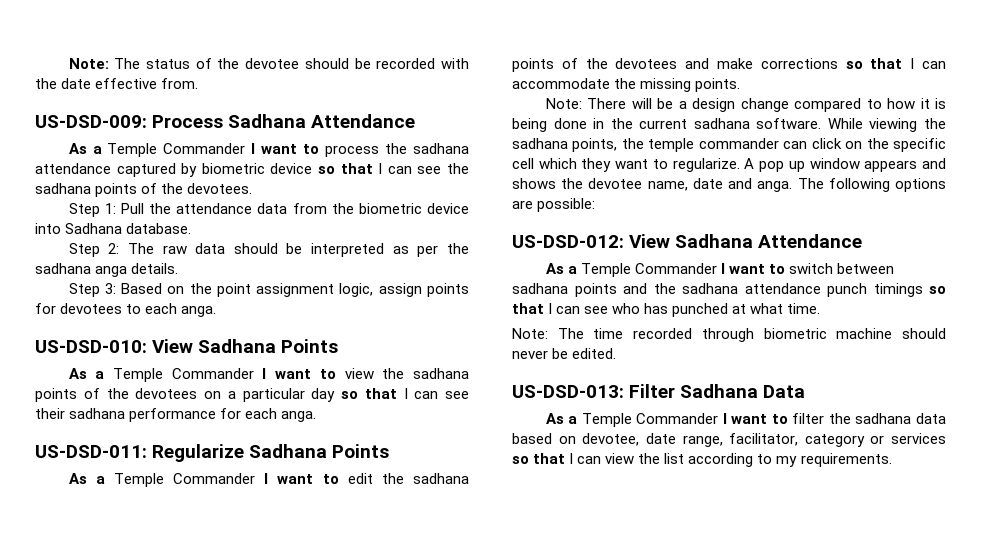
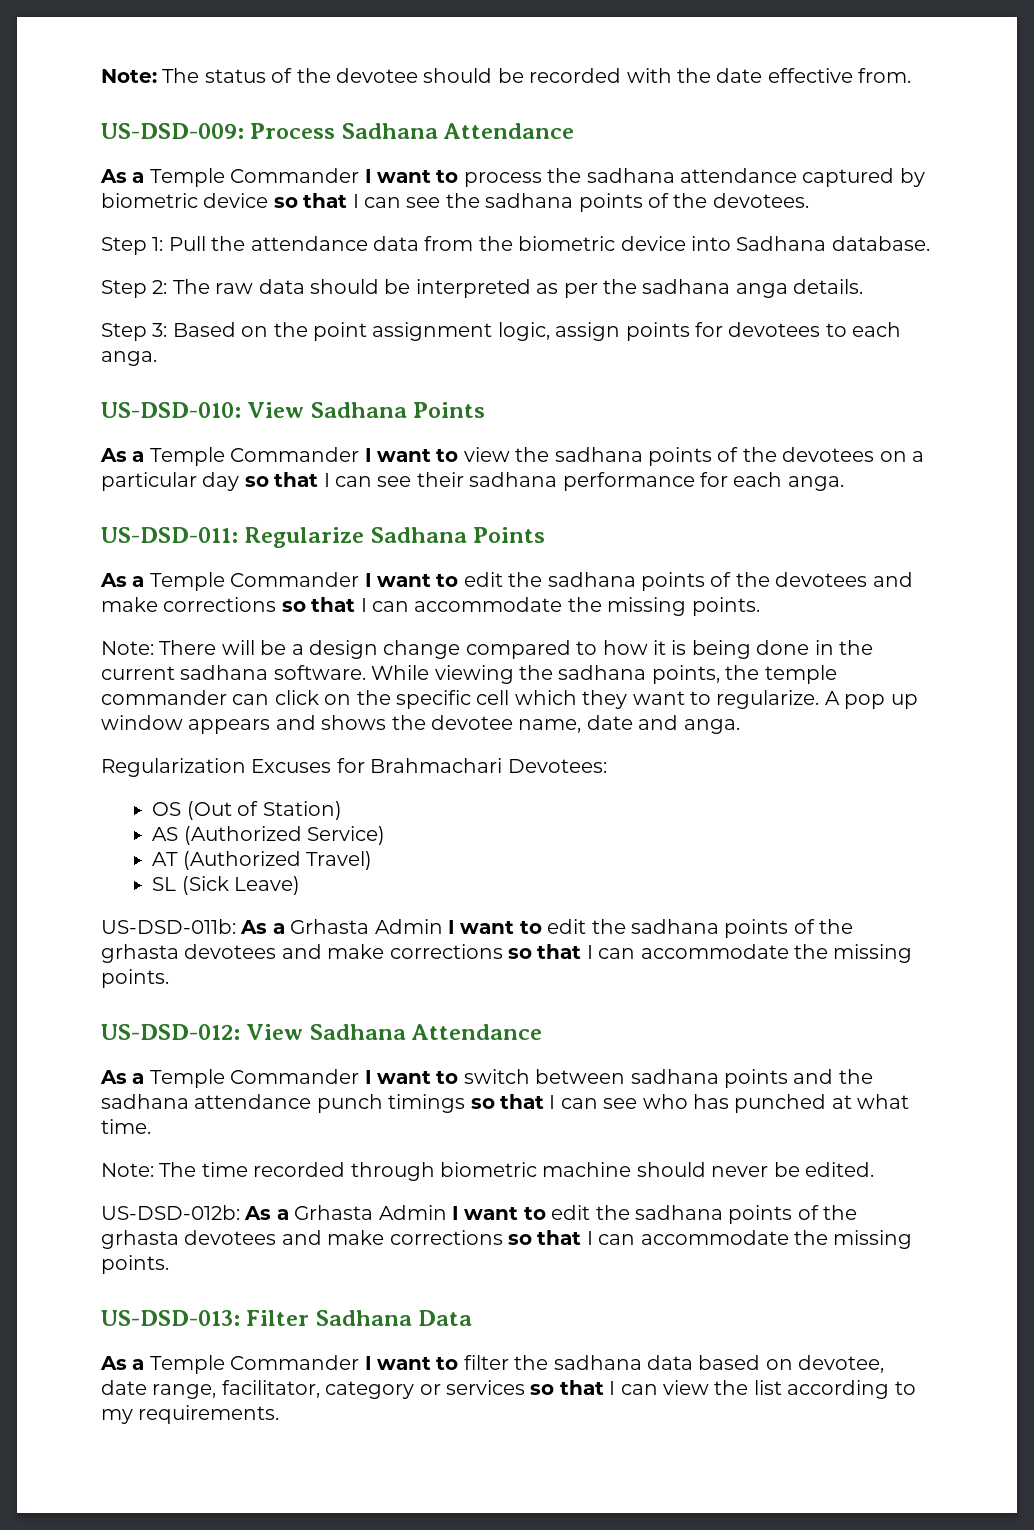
[797,178,946,192] [512,198,596,212] The following options are possible: -> [101,758,607,777] [152,801,342,820] [152,826,386,845] [152,851,373,870] [152,876,301,895] [101,919,854,938] [101,944,913,963] [101,969,169,988] // Regularization Excuses for Brahmachari Devotees: // OS (Out of Station) // AS (Authorized Service) // AT (Authorized Travel) // SL (Sick Leave) // US-DSD-011b: As a Grhasta Admin I want to edit the sadhana points of the grhasta devotees and make corrections so that I can accommodate the missing points.
(617, 353) none -> [101,1205,858,1224] [101,1230,913,1249] [101,1255,169,1274] // US-DSD-012b: As a Grhasta Admin I want to edit the sadhana points of the grhasta devotees and make corrections so that I can accommodate the missing points.

